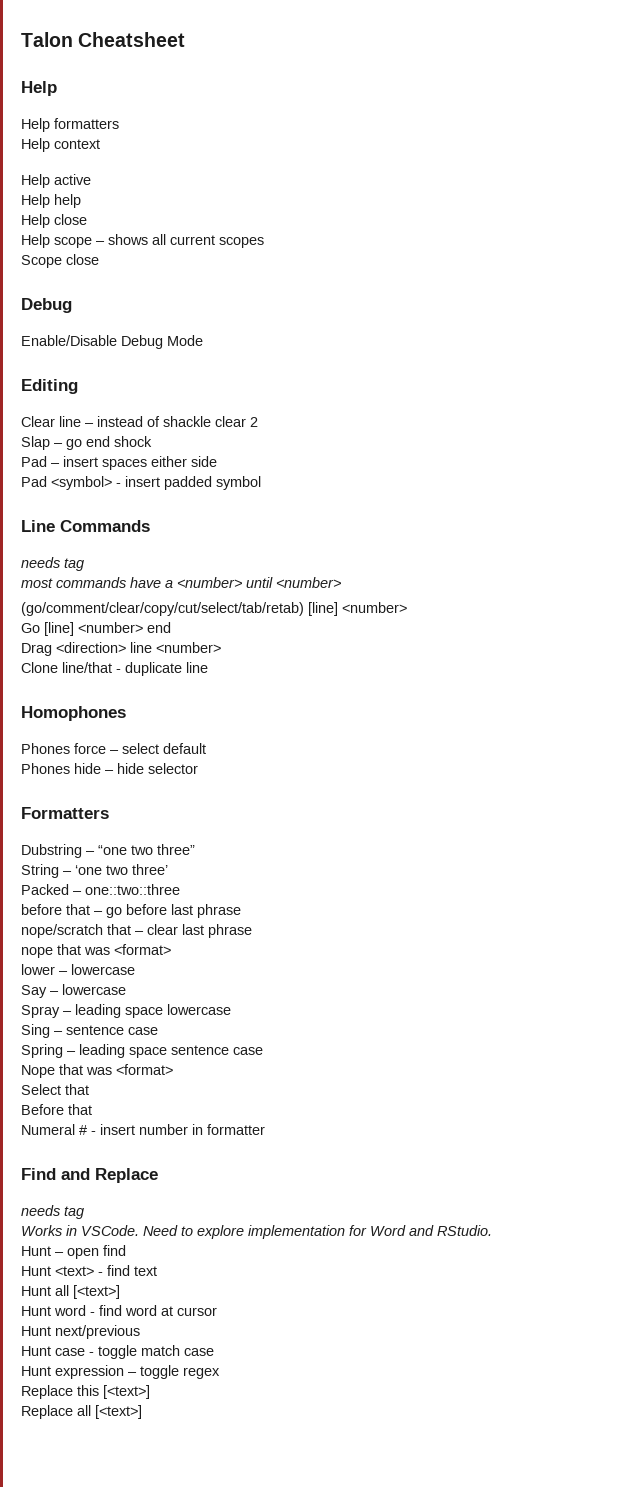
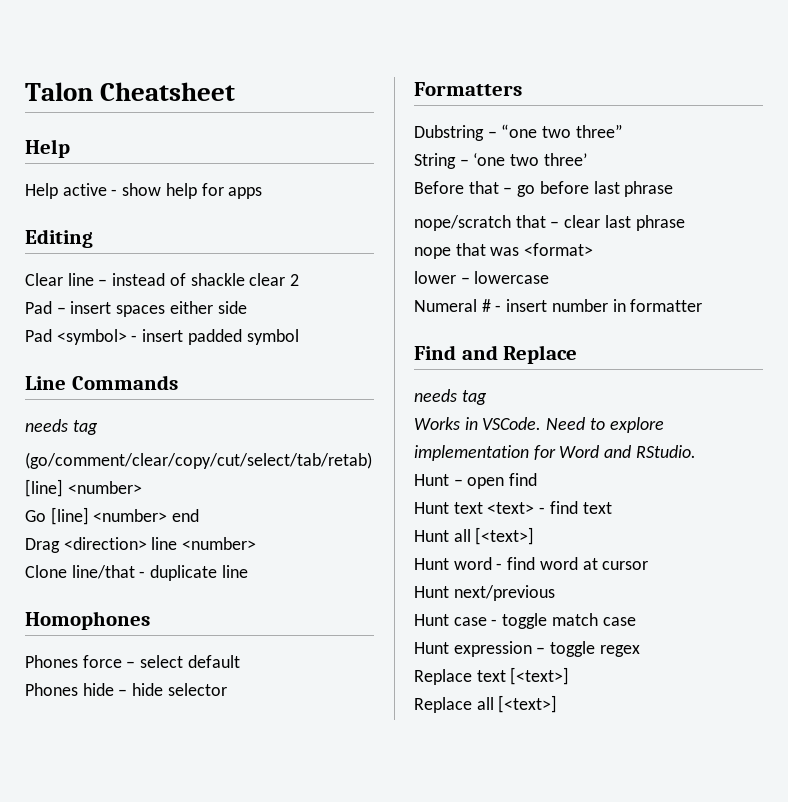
[21,118,119,132] [21,138,100,152] // Help formatters // Help context -> (70, 148) none
[21,194,50,208] // Help -> [111,183,162,196] - show
[21,214,87,228] [21,234,264,248] [21,254,99,268] [21,298,72,313] [21,335,203,349] // Help close // Help scope – shows all current scopes // Scope close // Debug // Enable/Disable Debug Mode -> [201,183,263,199] for apps
[21,436,152,450] // Slap – go end shock -> (300, 280) none
[21,577,341,588] // most commands have a <number> until <number> -> (98, 427) none
[21,884,180,895] [21,904,62,915] Packed – one::two::three // before -> [414,181,464,194] Before
[21,984,126,998] [21,1004,231,1018] [21,1024,158,1038] [21,1044,263,1058] [21,1064,173,1078] [21,1084,89,1095] [21,1104,92,1115] // Say – lowercase // Spray – leading space lowercase // Sing – sentence case // Spring – leading space sentence case // Nope that was <format> // Select that // Before that -> (550, 277) none
(51, 1271) none -> [453,502,483,514] text
[77,1385,99,1396] this -> [476,670,506,682] text

